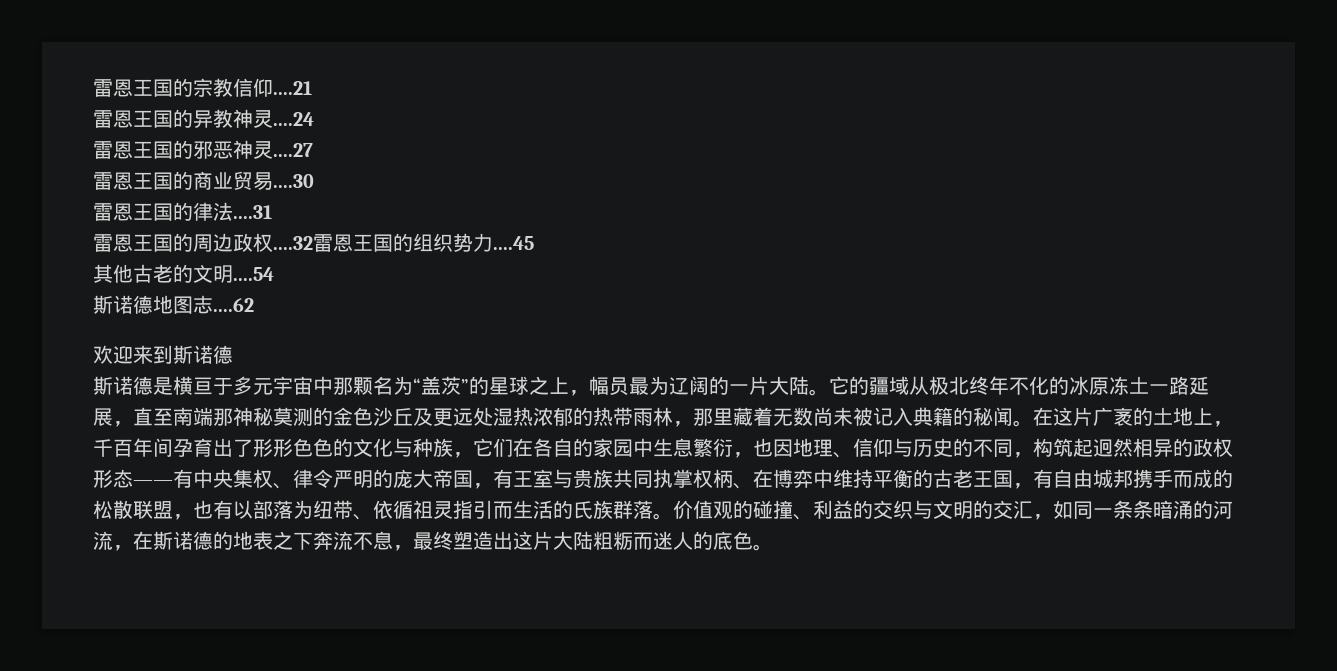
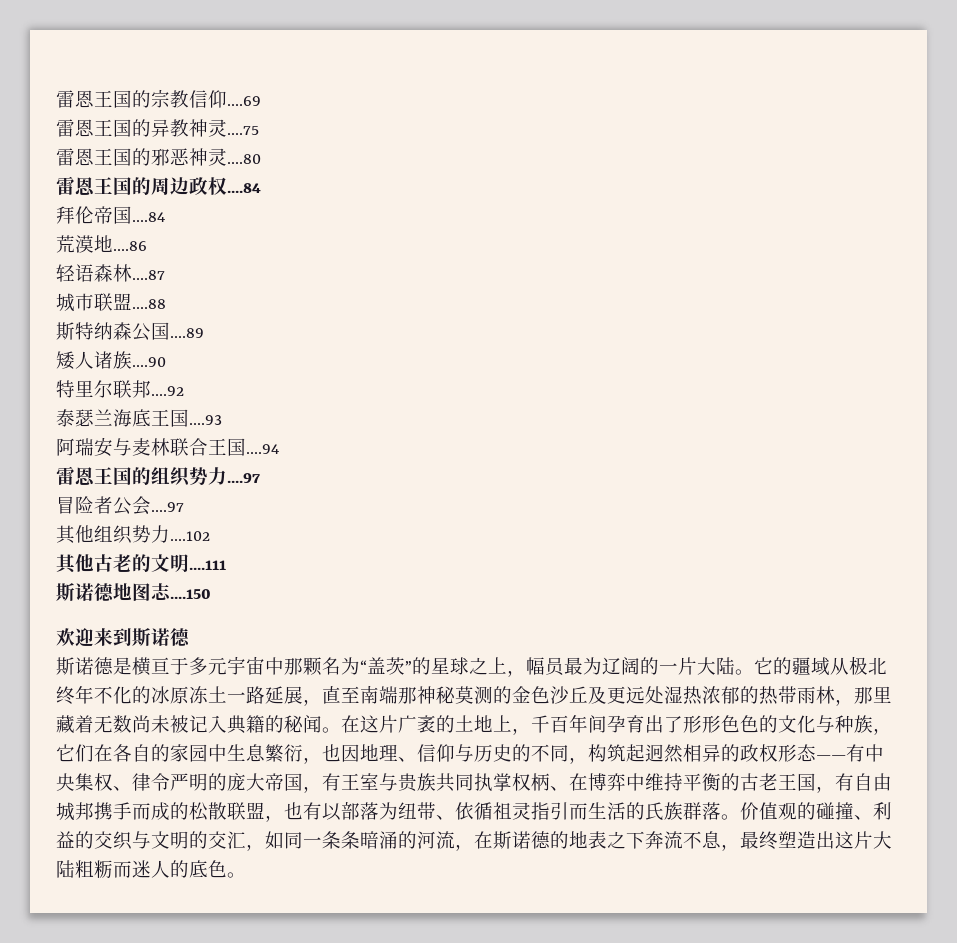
[273,81,312,95] ....21 -> [227,96,261,106] ....69
[273,112,314,126] ....24 -> [227,126,259,135] ....75
[273,143,313,157] [93,171,314,191] [93,202,272,221] ....27 // 雷恩王国的商业贸易....30 // 雷恩王国的律法....31 -> [227,154,261,164] ....80
[273,236,313,250] ....32 -> [227,183,261,193] [56,206,165,224] [56,235,147,253] [56,264,165,282] [56,293,166,312] [56,322,204,341] [56,351,166,369] [56,380,184,398] [56,409,222,427] [56,437,279,457] ....84 // 拜伦帝国....84 // 荒漠地....86 // 轻语森林....87 // 城市联盟....88 // 斯特纳森公国....89 // 矮人诸族....90 // 特里尔联邦....92 // 泰瑟兰海底王国....93 // 阿瑞安与麦林联合王国....94 //
[493,236,534,250] ....45 -> [227,473,260,483] [56,496,184,515] [56,525,210,544] ....97 // 冒险者公会....97 // 其他组织势力....102
[233,267,274,281] ....54 -> [189,560,226,570] ....111
[213,298,254,312] ....62 -> [170,589,211,599] ....150

